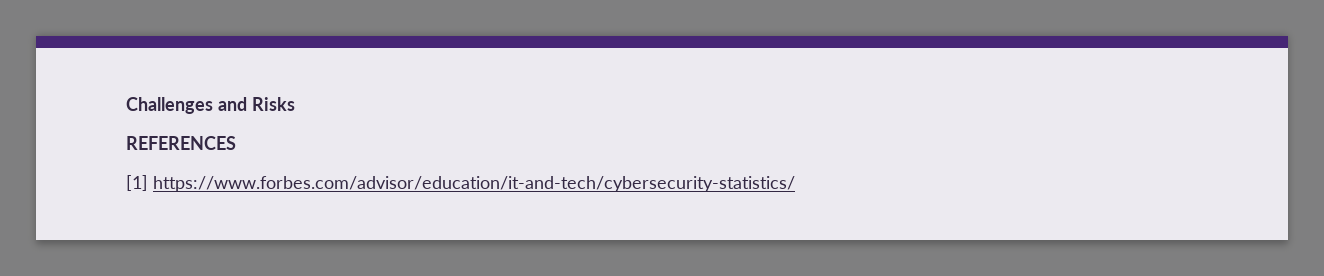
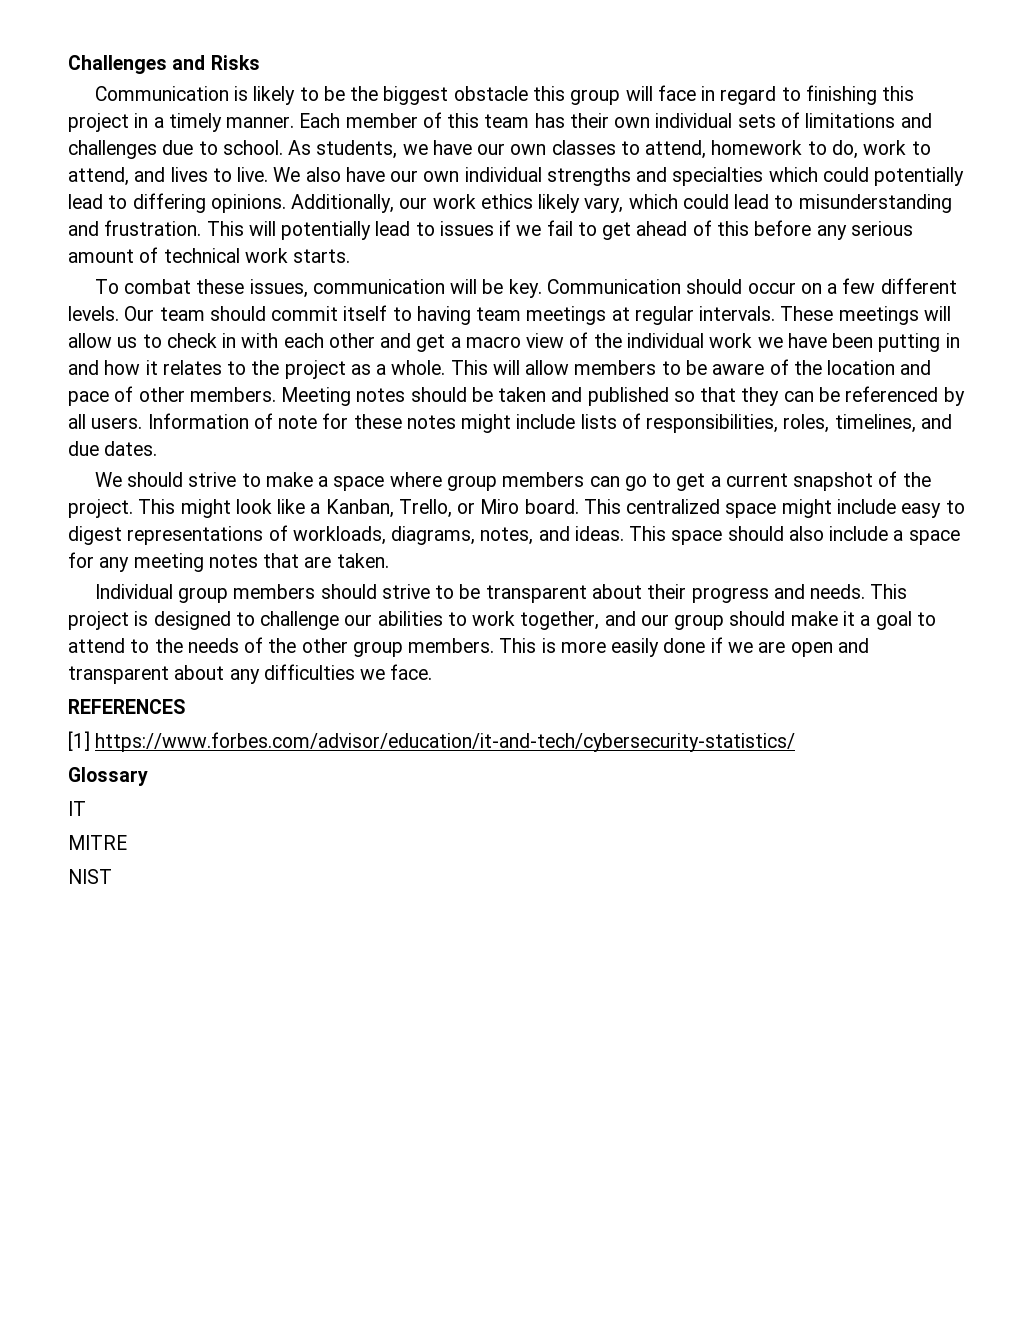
(295, 104) none -> [94,85,915,105] [68,112,932,132] [68,140,931,159] [68,167,965,186] [68,193,952,213] [68,220,913,240] [68,247,351,263] [94,278,957,298] [68,305,951,325] [68,332,960,352] [68,359,932,379] [68,386,965,406] [68,413,952,433] [68,441,158,456] [94,471,931,491] [68,499,965,518] [68,525,960,545] [68,552,389,572] [94,584,908,603] [68,611,936,630] [68,637,869,657] [68,664,433,684] // Communication is likely to be the biggest obstacle this group will face in regard to finishing this project in a timely manner. Each member of this team has their own individual sets of limitations and challenges due to school. As students, we have our own classes to attend, homework to do, work to attend, and lives to live. We also have our own individual strengths and specialties which could potentially lead to differing opinions. Additionally, our work ethics likely vary, which could lead to misunderstanding and frustration. This will potentially lead to issues if we fail to get ahead of this before any serious amount of technical work starts. // To combat these issues, communication will be key. Communication should occur on a few different levels. Our team should commit itself to having team meetings at regular intervals. These meetings will allow us to check in with each other and get a macro view of the individual work we have been putting in and how it relates to the project as a whole. This will allow members to be aware of the location and pace of other members. Meeting notes should be taken and published so that they can be referenced by all users. Information of note for these notes might include lists of responsibilities, roles, timelines, and due dates. // We should strive to make a space where group members can go to get a current snapshot of the project. This might look like a Kanban, Trello, or Miro board. This centralized space might include easy to digest representations of workloads, diagrams, notes, and ideas. This space should also include a space for any meeting notes that are taken. // Individual group members should strive to be transparent about their progress and needs. This project is designed to challenge our abilities to work together, and our group should make it a goal to attend to the needs of the other group members. This is more easily done if we are open and transparent about any difficulties we face.
(795, 184) none -> [68,767,148,786] [68,801,86,816] [68,835,127,850] [68,869,112,884] // Glossary // IT // MITRE // NIST

